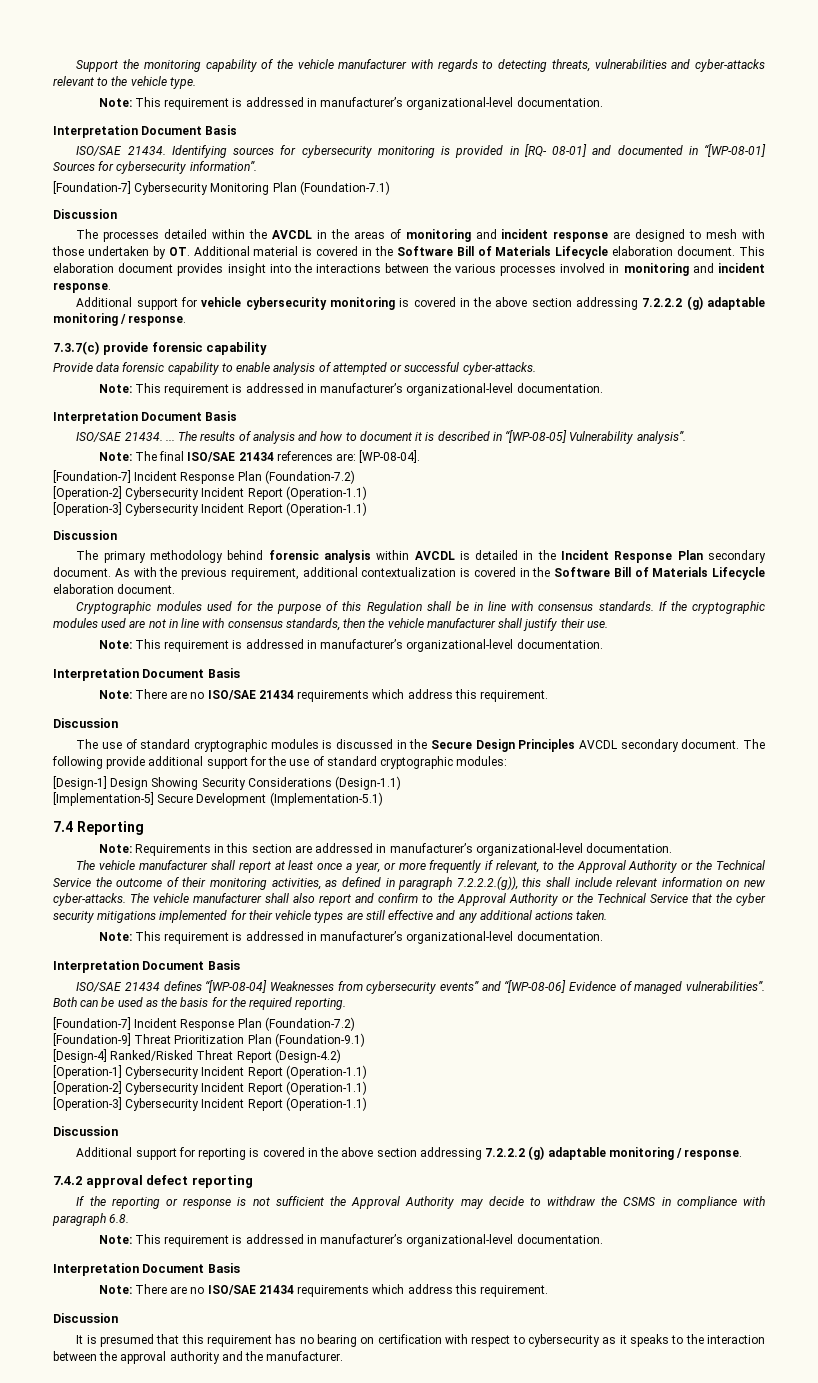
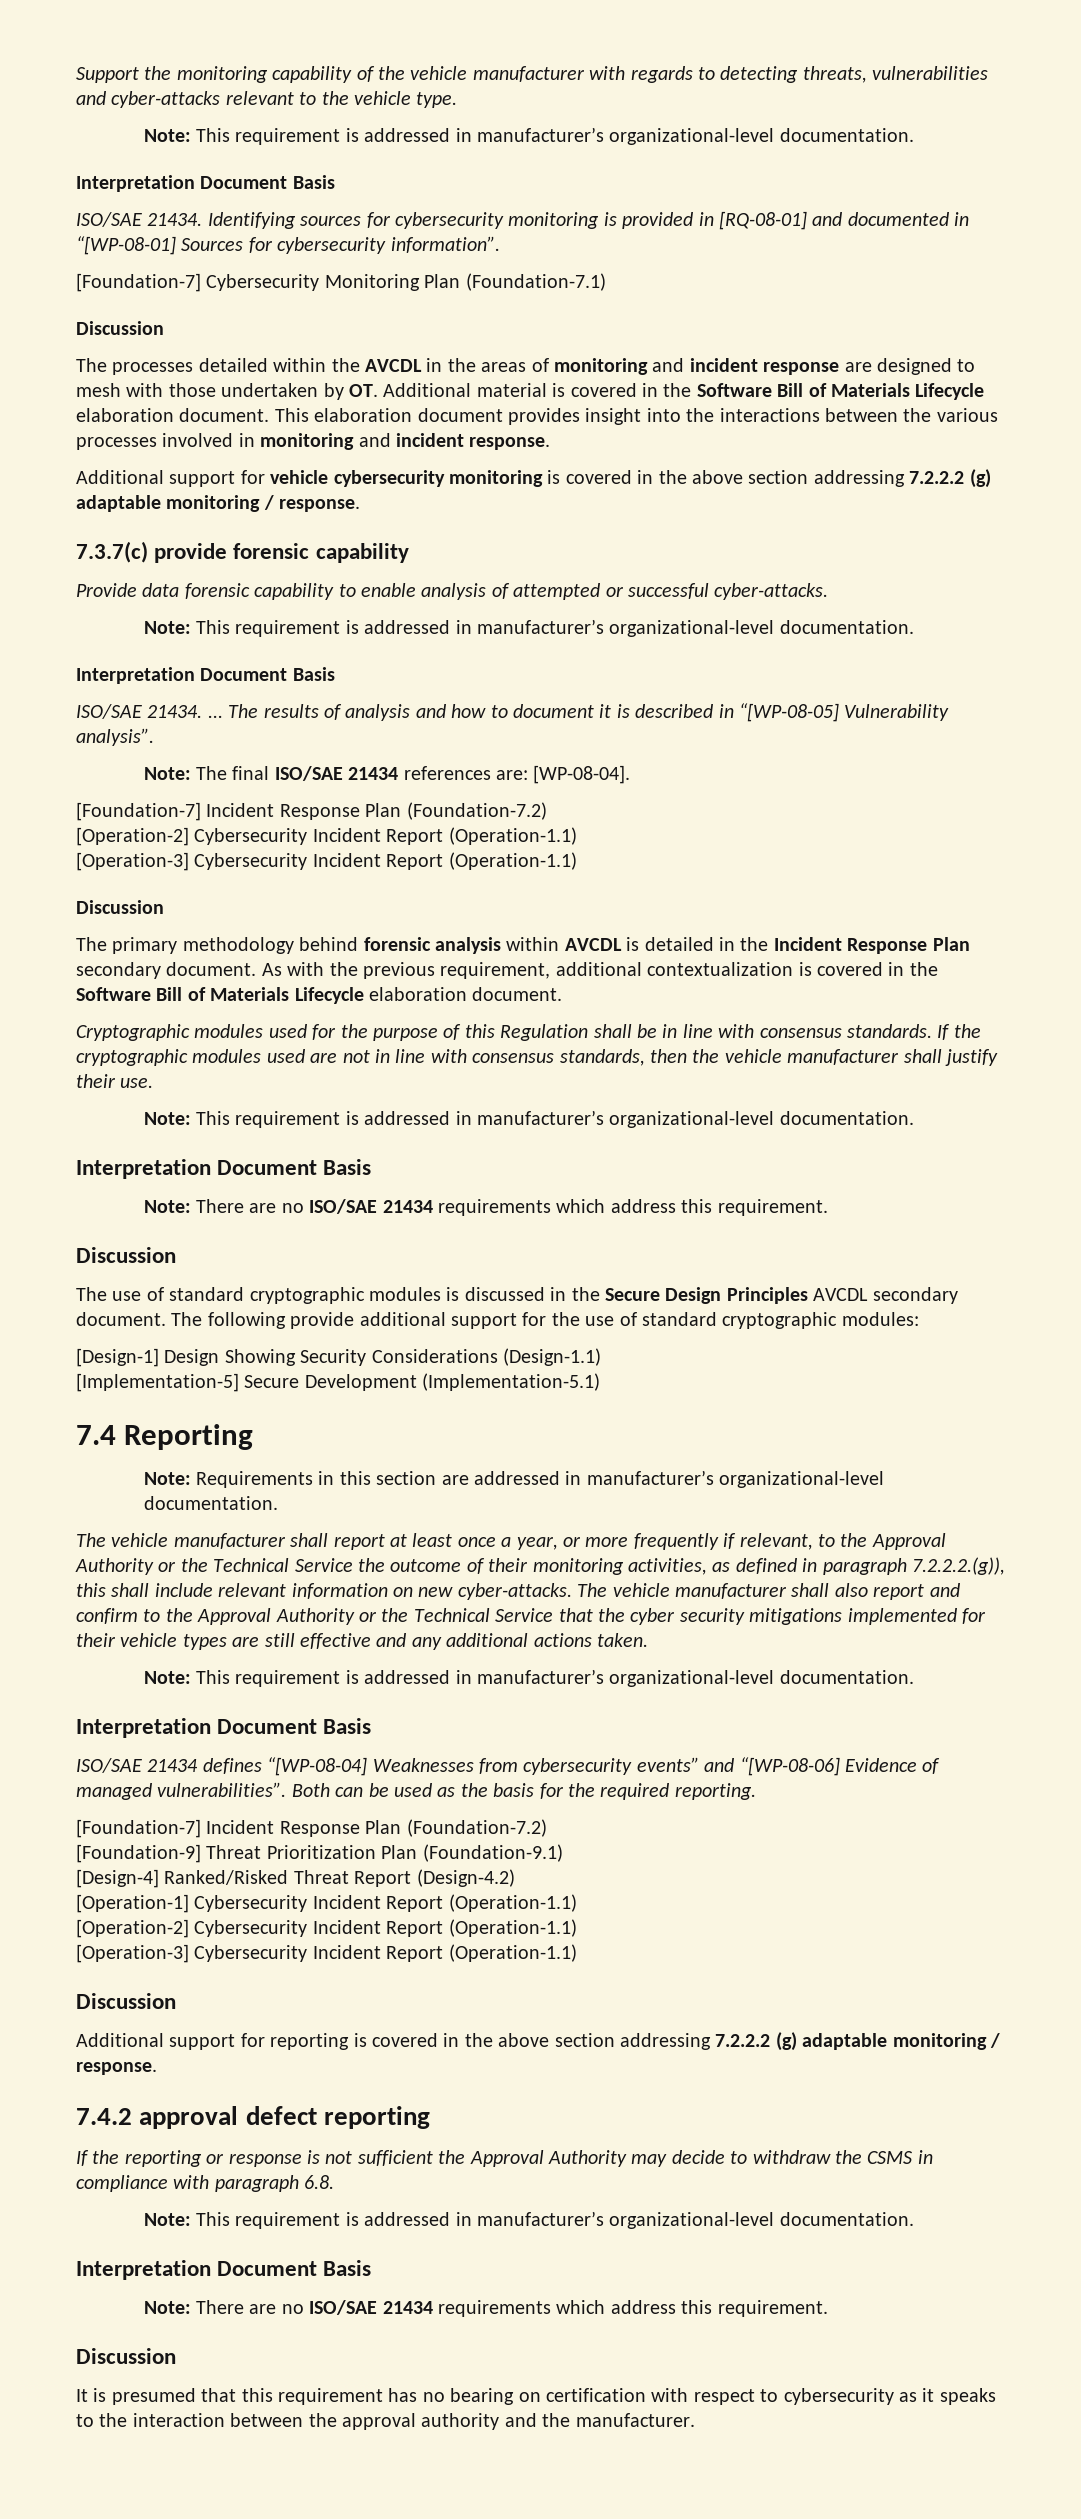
[524,144,588,157] [RQ- 08-01] -> [718,211,807,230] [RQ-08-01]

